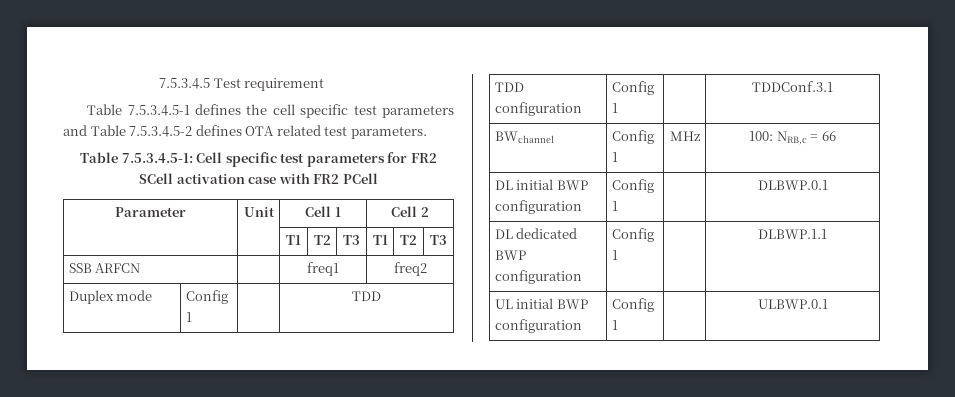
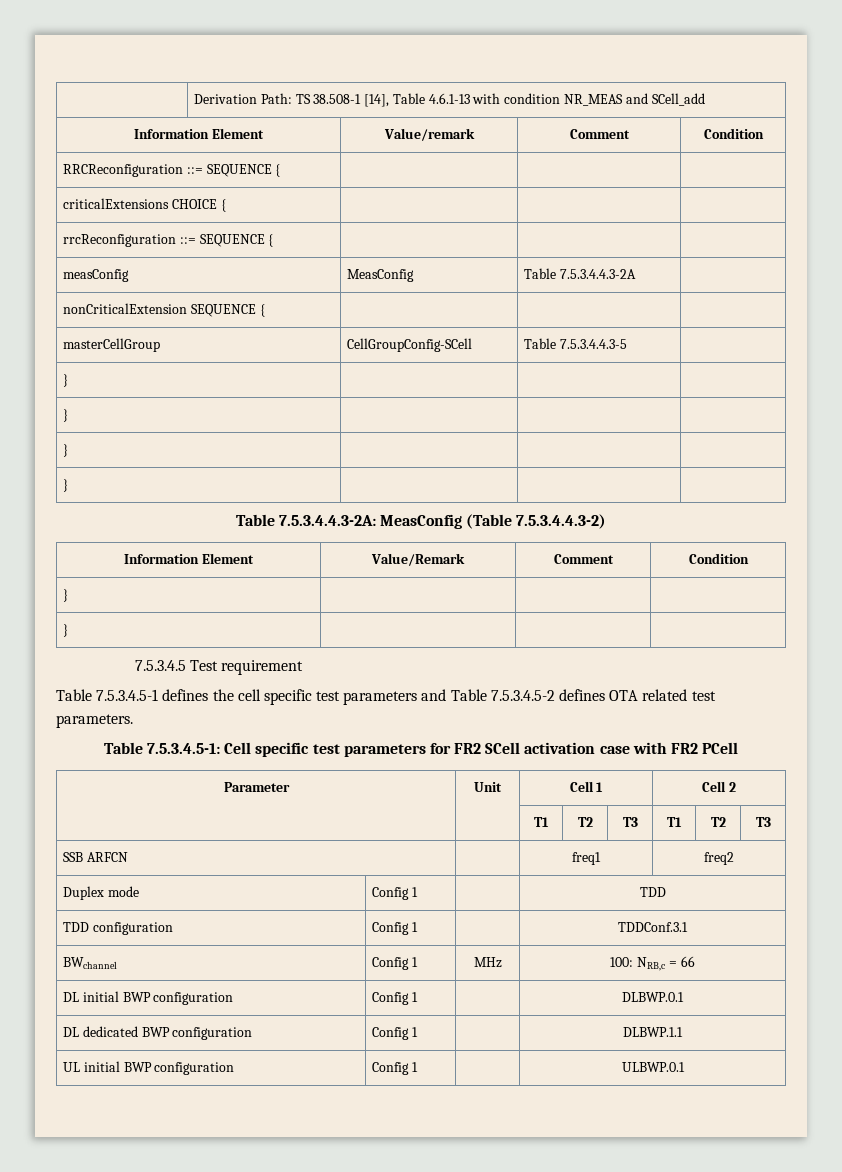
(159, 83) none -> [194,93,705,107] [134,128,264,139] [383,128,475,141] [569,129,630,139] [703,128,764,139] [63,164,281,177] [63,198,226,212] [63,234,274,247] [63,269,130,282] [347,269,415,282] [524,268,636,279] [63,303,265,317] [63,338,161,352] [347,338,473,352] [524,338,627,349] [63,374,69,387] [63,409,69,422] [63,444,69,457] [63,479,69,492] [235,514,607,529] [124,553,254,564] [371,553,465,566] [553,554,614,564] [688,553,749,564] [63,589,69,602] [63,624,69,637] | Derivation Path: TS 38.508-1 [14], Table 4.6.1-13 with condition NR_MEAS and SCell_add // Information Element | Value/remark | Comment | Condition // RRCReconfiguration ::= SEQUENCE { | | | // criticalExtensions CHOICE { | | | // rrcReconfiguration ::= SEQUENCE { | | | // measConfig | MeasConfig | Table 7.5.3.4.4.3-2A | // nonCriticalExtension SEQUENCE { | | | // masterCellGroup | CellGroupConfig-SCell | Table 7.5.3.4.4.3-5 | // } | | | // } | | | // } | | | // } | | | // Table 7.5.3.4.4.3-2A: MeasConfig (Table 7.5.3.4.4.3-2) // Information Element | Value/Remark | Comment | Condition // } | | | // } | | | //

